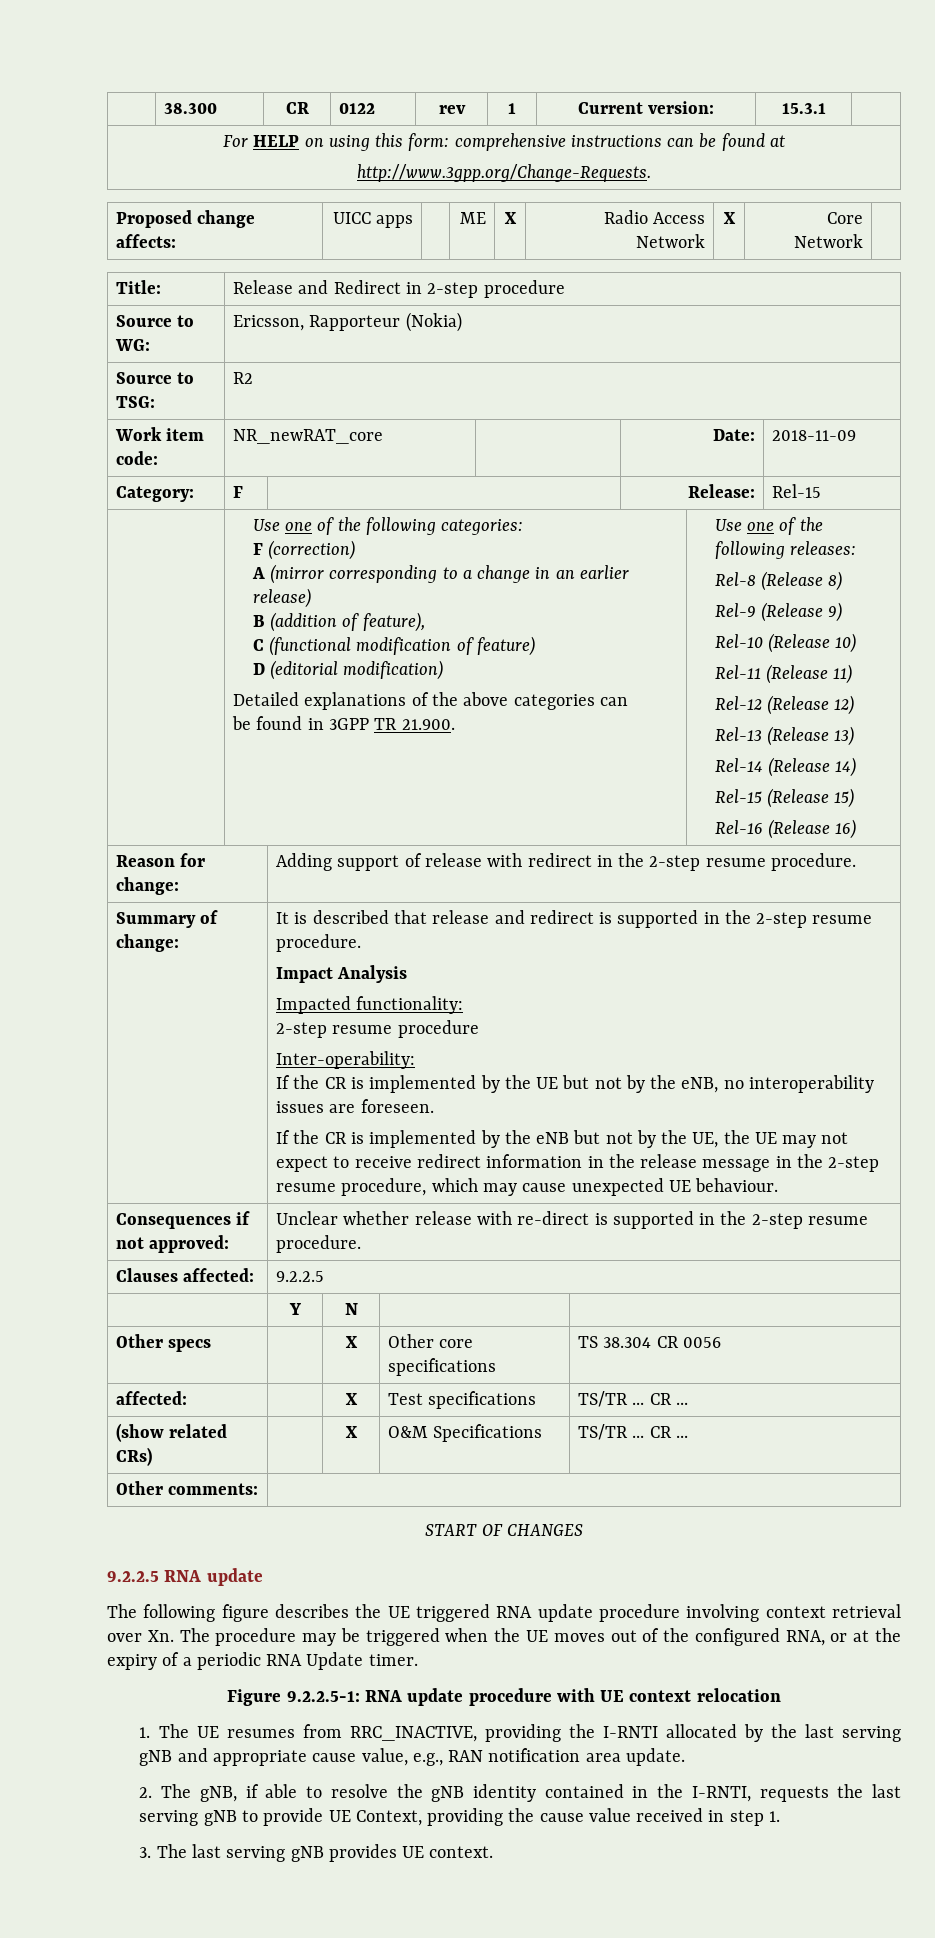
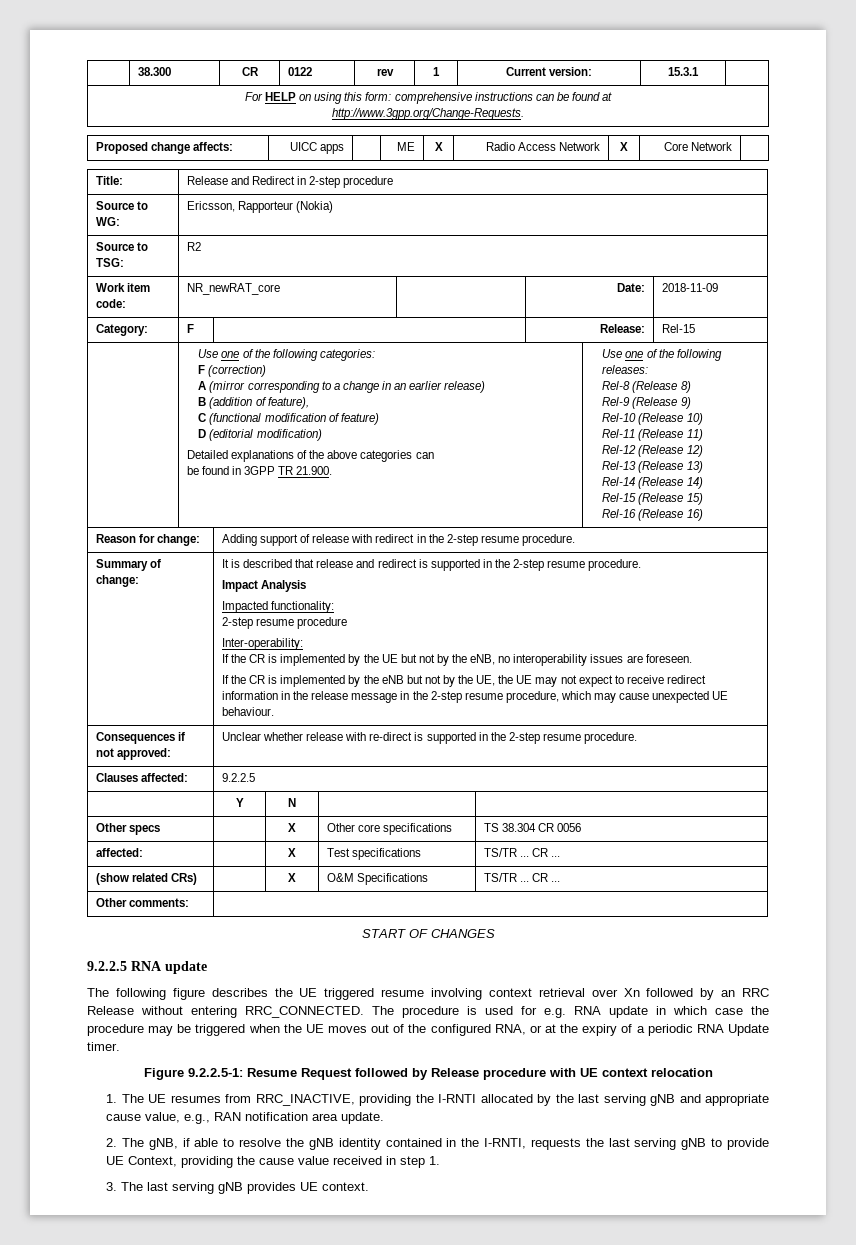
[496,1604,680,1622] RNA update procedure -> [381,989,425,997] resume
[147,1628,210,1642] Xn. The -> [623,988,769,1000] [87,1006,769,1018] Xn followed by an RRC Release without entering RRC_CONNECTED. The procedure is used for e.g. RNA update in which case the
[364,1688,464,1706] RNA update -> [246,1068,479,1080] Resume Request followed by Release

